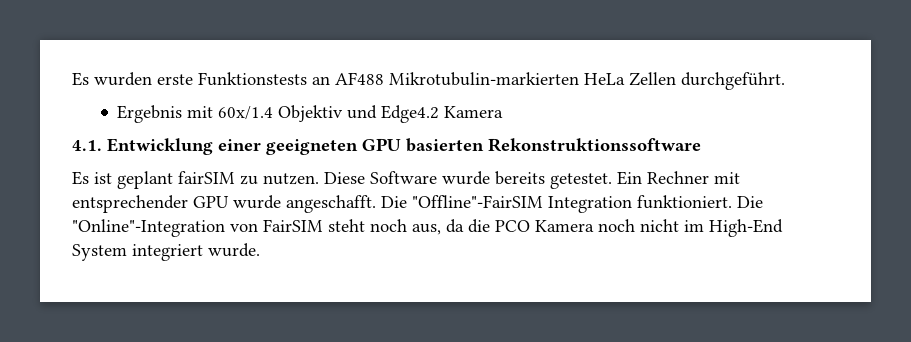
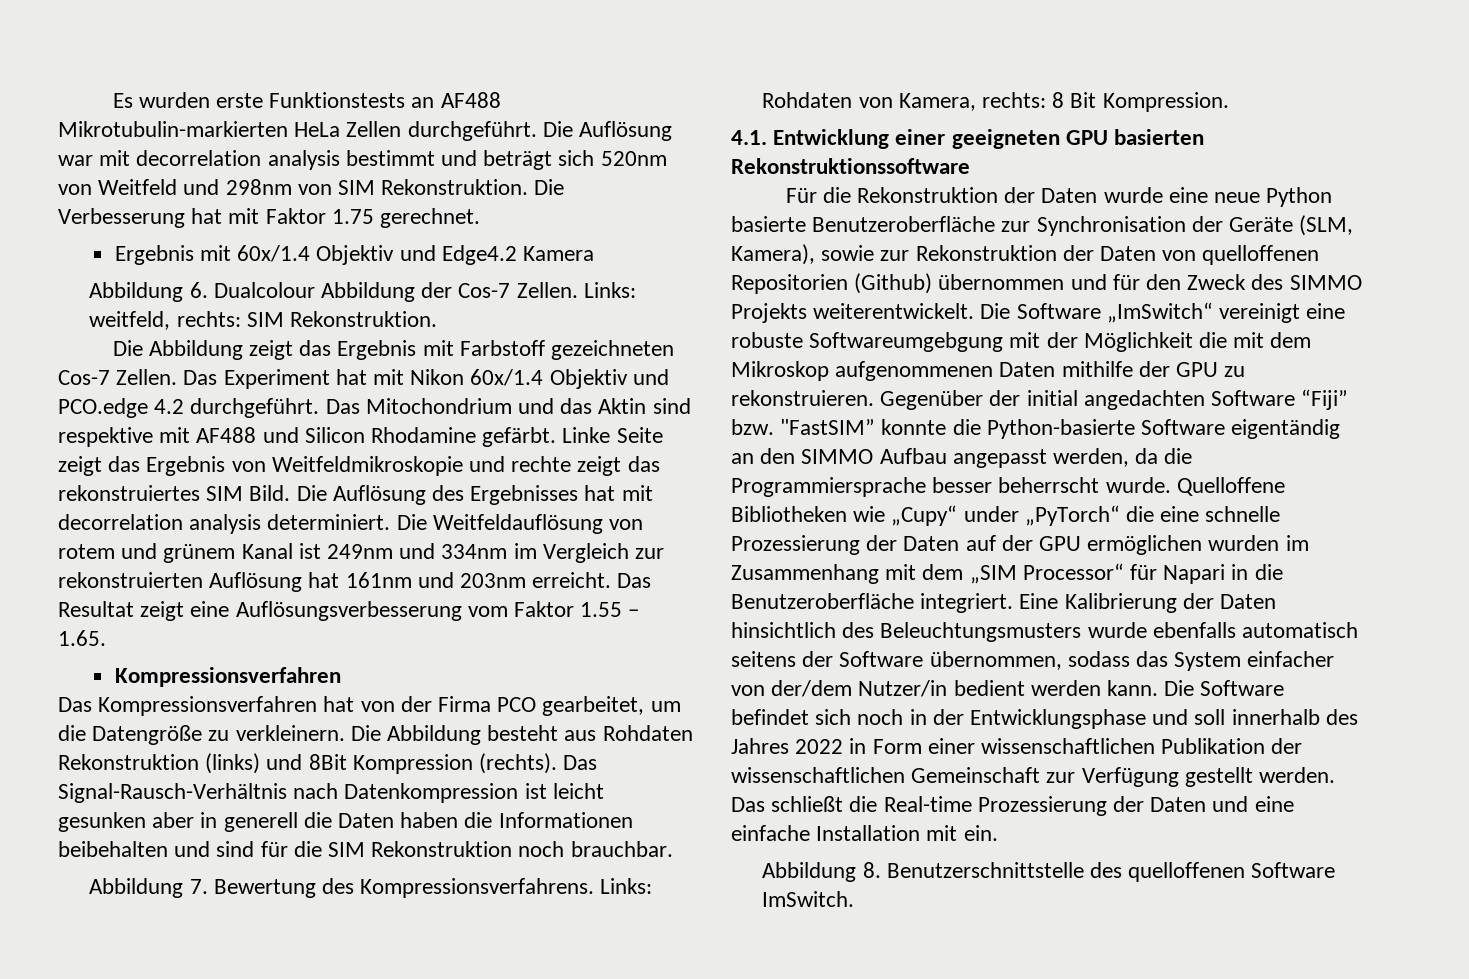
(785, 81) none -> [542,121,673,141] [58,150,667,170] [58,179,565,195] [58,208,481,228] Die Auflösung war mit decorrelation analysis bestimmt und beträgt sich 520nm von Weitfeld und 298nm von SIM Rekonstruktion. Die Verbesserung hat mit Faktor 1.75 gerechnet.
(504, 112) none -> [89,282,636,302] [89,311,438,330] [112,340,675,360] [58,369,669,389] [58,398,691,418] [58,427,663,447] [58,456,660,476] [58,485,653,505] [58,514,644,534] [58,543,665,563] [58,572,652,592] [58,601,640,621] [58,630,106,646] [114,667,341,687] [58,696,681,716] [58,725,693,745] [58,753,598,774] [58,783,604,803] [58,812,633,832] [58,841,673,857] [89,878,653,898] [762,92,1229,112] // Abbildung 6. Dualcolour Abbildung der Cos-7 Zellen. Links: weitfeld, rechts: SIM Rekonstruktion. // Die Abbildung zeigt das Ergebnis mit Farbstoff gezeichneten Cos-7 Zellen. Das Experiment hat mit Nikon 60x/1.4 Objektiv und PCO.edge 4.2 durchgeführt. Das Mitochondrium und das Aktin sind respektive mit AF488 und Silicon Rhodamine gefärbt. Linke Seite zeigt das Ergebnis von Weitfeldmikroskopie und rechte zeigt das rekonstruiertes SIM Bild. Die Auflösung des Ergebnisses hat mit decorrelation analysis determiniert. Die Weitfeldauflösung von rotem und grünem Kanal ist 249nm und 334nm im Vergleich zur rekonstruierten Auflösung hat 161nm und 203nm erreicht. Das Resultat zeigt eine Auflösungsverbesserung vom Faktor 1.55 – 1.65. // Kompressionsverfahren // Das Kompressionsverfahren hat von der Firma PCO gearbeitet, um die Datengröße zu verkleinern. Die Abbildung besteht aus Rohdaten Rekonstruktion (links) und 8Bit Kompression (rechts). Das Signal-Rausch-Verhältnis nach Datenkompression ist leicht gesunken aber in generell die Daten haben die Informationen beibehalten und sind für die SIM Rekonstruktion noch brauchbar. // Abbildung 7. Bewertung des Kompressionsverfahrens. Links: Rohdaten von Kamera, rechts: 8 Bit Kompression.
[72,171,740,189] [72,195,763,213] [72,219,783,237] [72,243,260,261] Es ist geplant fairSIM zu nutzen. Diese Software wurde bereits getestet. Ein Rechner mit entsprechender GPU wurde angeschafft. Die "Offline"-FairSIM Integration funktioniert. Die "Online"-Integration von FairSIM steht noch aus, da die PCO Kamera noch nicht im High-End System integriert wurde. -> [785,187,1333,207] [731,215,1354,236] [731,244,1320,265] [731,273,1362,294] [731,302,1346,323] [731,332,1312,352] [731,361,1246,381] [731,389,1349,410] [731,419,1341,439] [731,448,1193,468] [731,477,1285,497] [731,505,1281,526] [731,535,1309,555] [731,563,1283,584] [731,593,1277,613] [731,622,1359,642] [731,651,1335,671] [731,680,1285,697] [731,709,1358,729] [731,738,1303,754] [731,767,1336,787] [731,796,1294,816] [731,825,998,841] [762,862,1336,882] [762,891,855,907] Für die Rekonstruktion der Daten wurde eine neue Python basierte Benutzeroberfläche zur Synchronisation der Geräte (SLM, Kamera), sowie zur Rekonstruktion der Daten von quelloffenen Repositorien (Github) übernommen und für den Zweck des SIMMO Projekts weiterentwickelt. Die Software „ImSwitch“ vereinigt eine robuste Softwareumgebgung mit der Möglichkeit die mit dem Mikroskop aufgenommenen Daten mithilfe der GPU zu rekonstruieren. Gegenüber der initial angedachten Software “Fiji” bzw. "FastSIM” konnte die Python-basierte Software eigentändig an den SIMMO Aufbau angepasst werden, da die Programmiersprache besser beherrscht wurde. Quelloffene Bibliotheken wie „Cupy“ under „PyTorch“ die eine schnelle Prozessierung der Daten auf der GPU ermöglichen wurden im Zusammenhang mit dem „SIM Processor“ für Napari in die Benutzeroberfläche integriert. Eine Kalibrierung der Daten hinsichtlich des Beleuchtungsmusters wurde ebenfalls automatisch seitens der Software übernommen, sodass das System einfacher von der/dem Nutzer/in bedient werden kann. Die Software befindet sich noch in der Entwicklungsphase und soll innerhalb des Jahres 2022 in Form einer wissenschaftlichen Publikation der wissenschaftlichen Gemeinschaft zur Verfügung gestellt werden. Das schließt die Real-time Prozessierung der Daten und eine einfache Installation mit ein. // Abbildung 8. Benutzerschnittstelle des quelloffenen Software ImSwitch.

